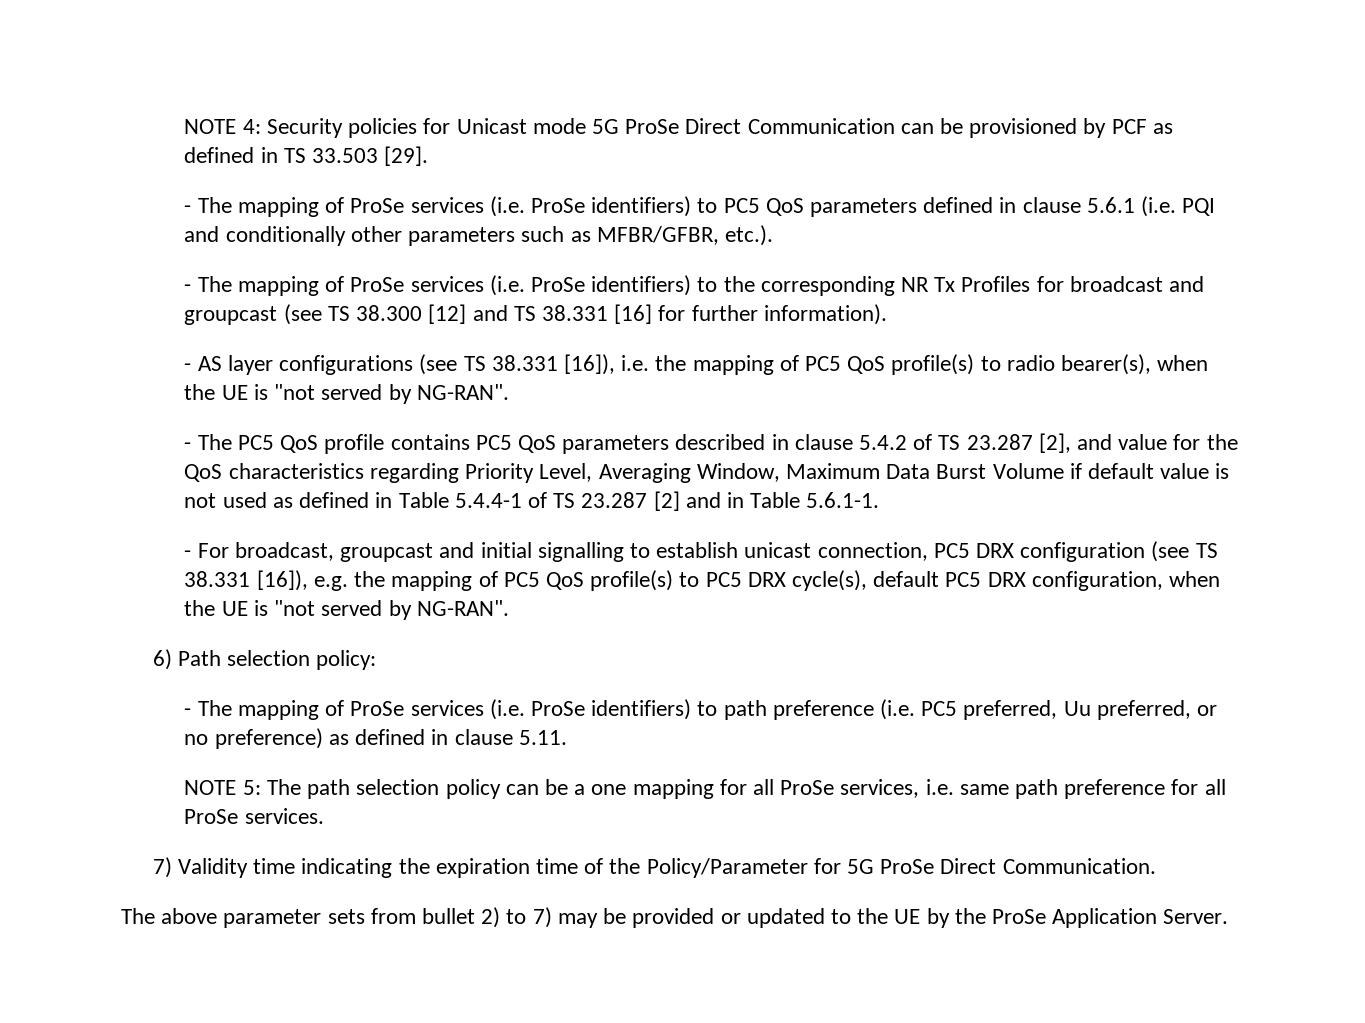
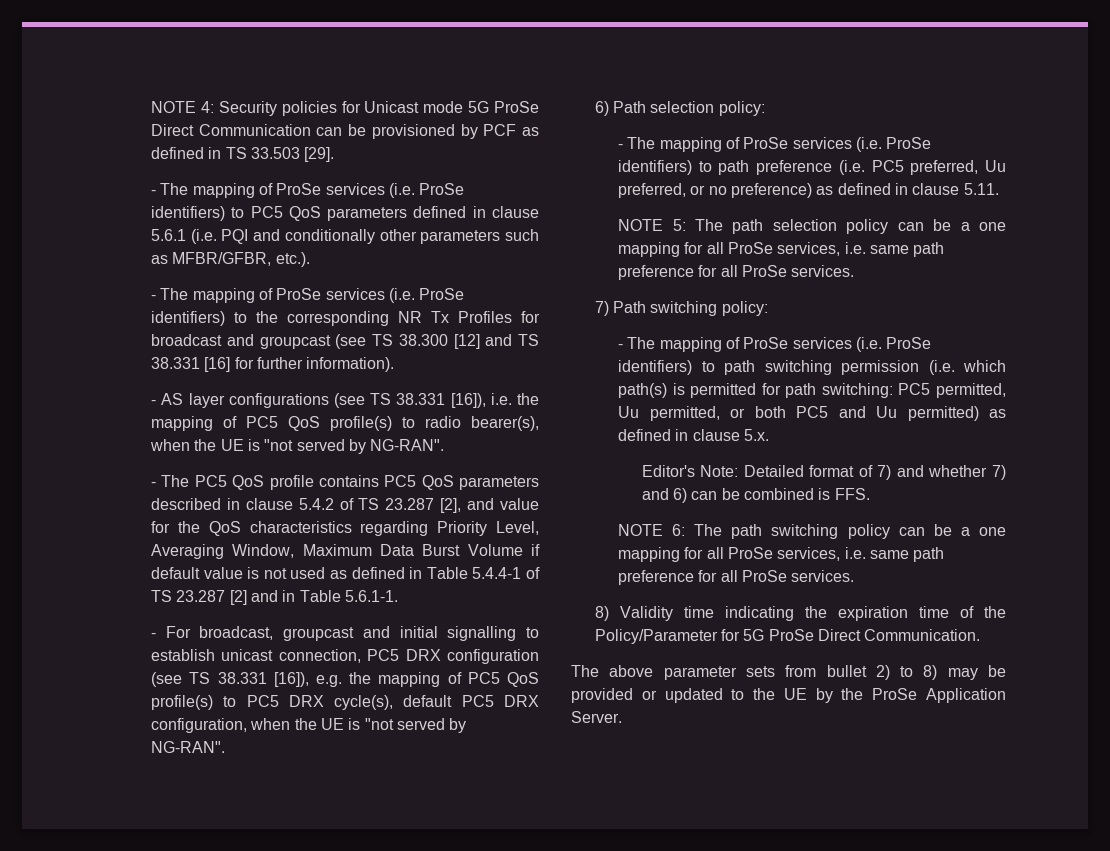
(172, 867) none -> [612,301,768,316] [618,337,932,352] [618,360,1006,375] [618,383,1006,398] [618,406,1006,421] [618,429,770,441] [641,465,1007,480] [641,488,870,503] [618,524,1006,539] [618,547,945,562] [618,570,855,585] [594,606,609,621] Path switching policy: // - The mapping of ProSe services (i.e. ProSe identifiers) to path switching permission (i.e. which path(s) is permitted for path switching: PC5 permitted, Uu permitted, or both PC5 and Uu permitted) as defined in clause 5.x. // Editor's Note: Detailed format of 7) and whether 7) and 6) can be combined is FFS. // NOTE 6: The path switching policy can be a one mapping for all ProSe services, i.e. same path preference for all ProSe services. // 8)
[532,907,552,928] 7) -> [923,665,938,680] 8)

